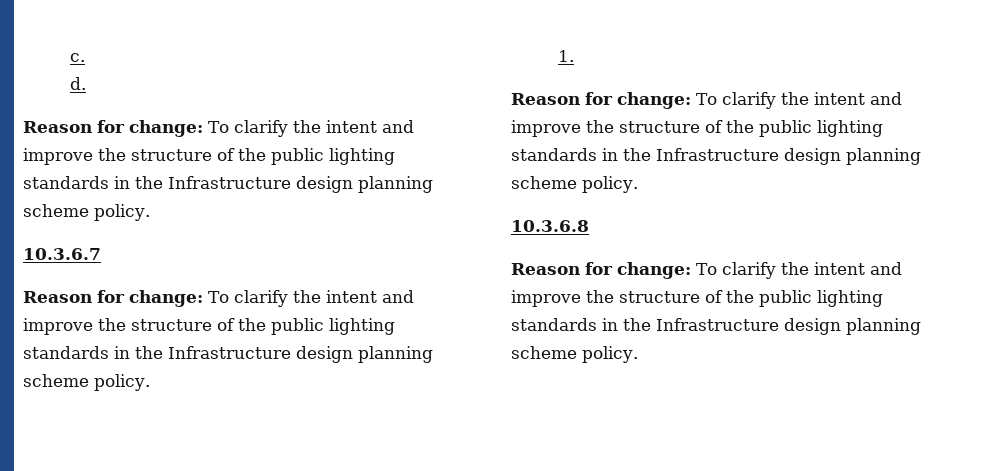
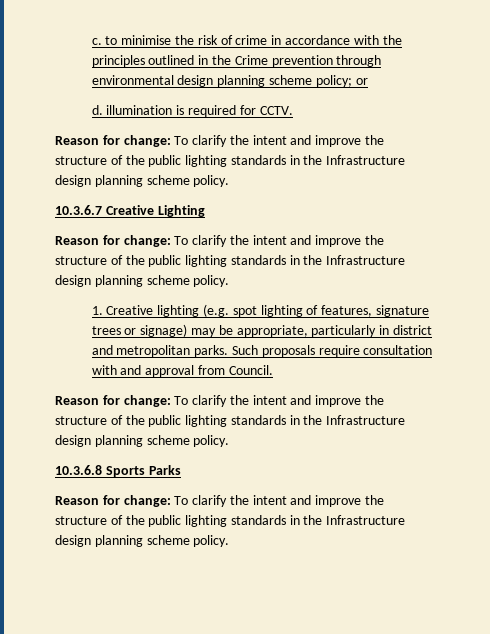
[70,77,87,90] // d. -> [105,35,402,45] [91,55,382,67] [91,75,368,87] [91,105,293,117] to minimise the risk of crime in accordance with the principles outlined in the Crime prevention through environmental design planning scheme policy; or // d. illumination is required for CCTV.
(101, 254) none -> [105,205,205,217] Creative Lighting
(575, 56) none -> [106,304,429,317] [91,324,432,337] [91,345,433,357] [91,365,273,377] Creative lighting (e.g. spot lighting of features, signature trees or signage) may be appropriate, particularly in district and metropolitan parks. Such proposals require consultation with and approval from Council.
(589, 226) none -> [105,465,181,477] Sports Parks

